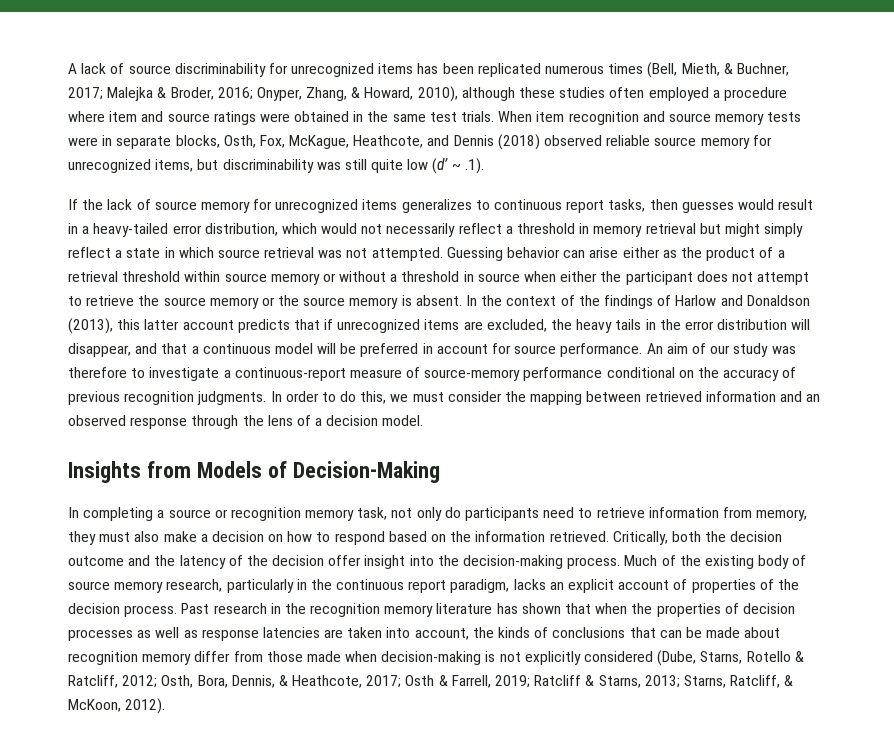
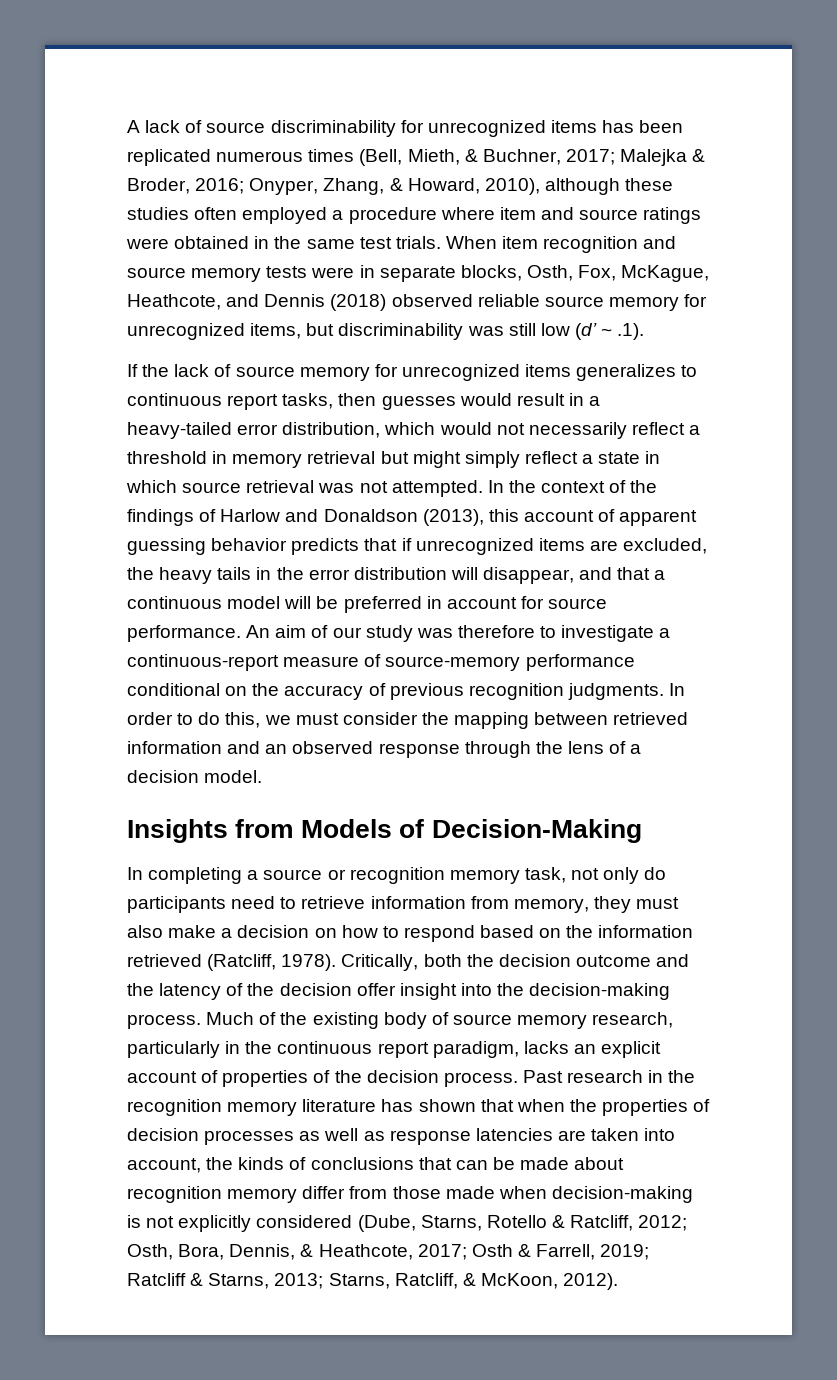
[371,159,404,173] quite -> (536, 329) none
[446,247,785,261] [68,271,810,285] [68,295,462,309] Guessing behavior can arise either as the product of a retrieval threshold within source memory or without a threshold in source when either the participant does not attempt to retrieve the source memory or the source memory is absent. -> (483, 488) none
[144,319,234,330] latter account -> [523,509,698,526] [127,538,288,555] account of apparent guessing behavior
[549,531,609,542] retrieved. -> [127,954,337,971] retrieved (Ratcliff, 1978).

